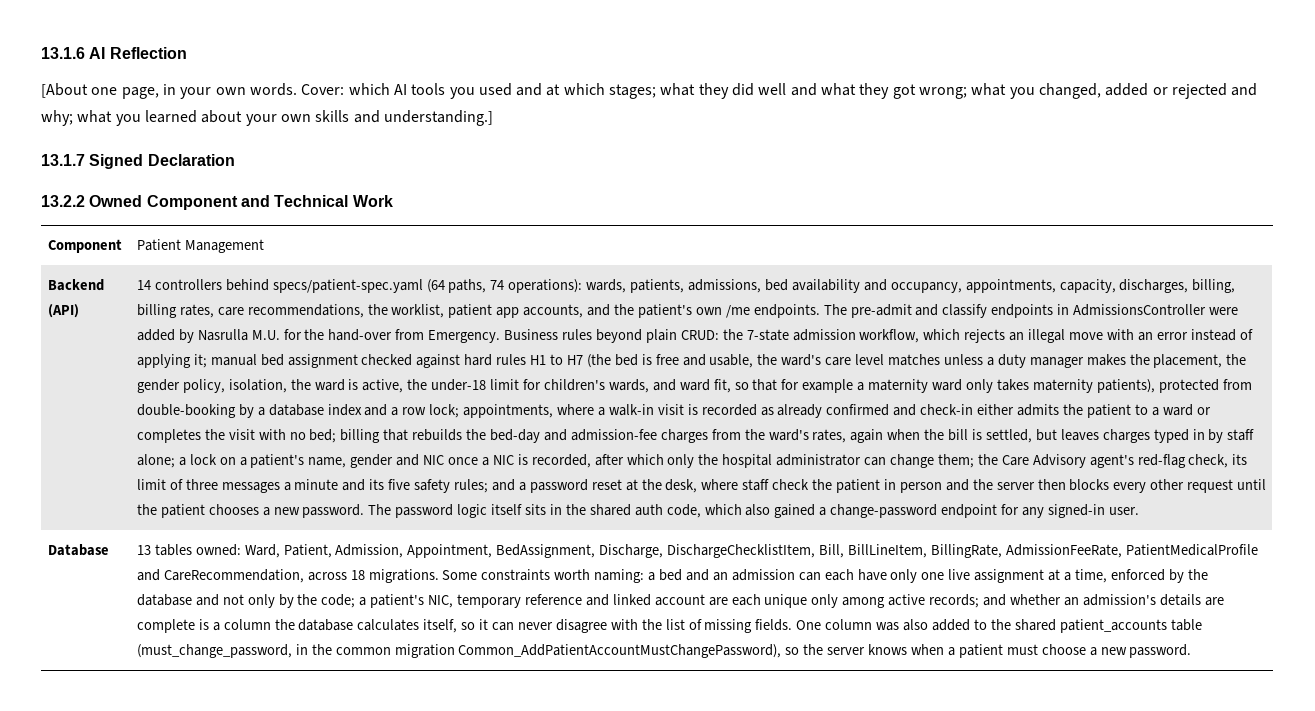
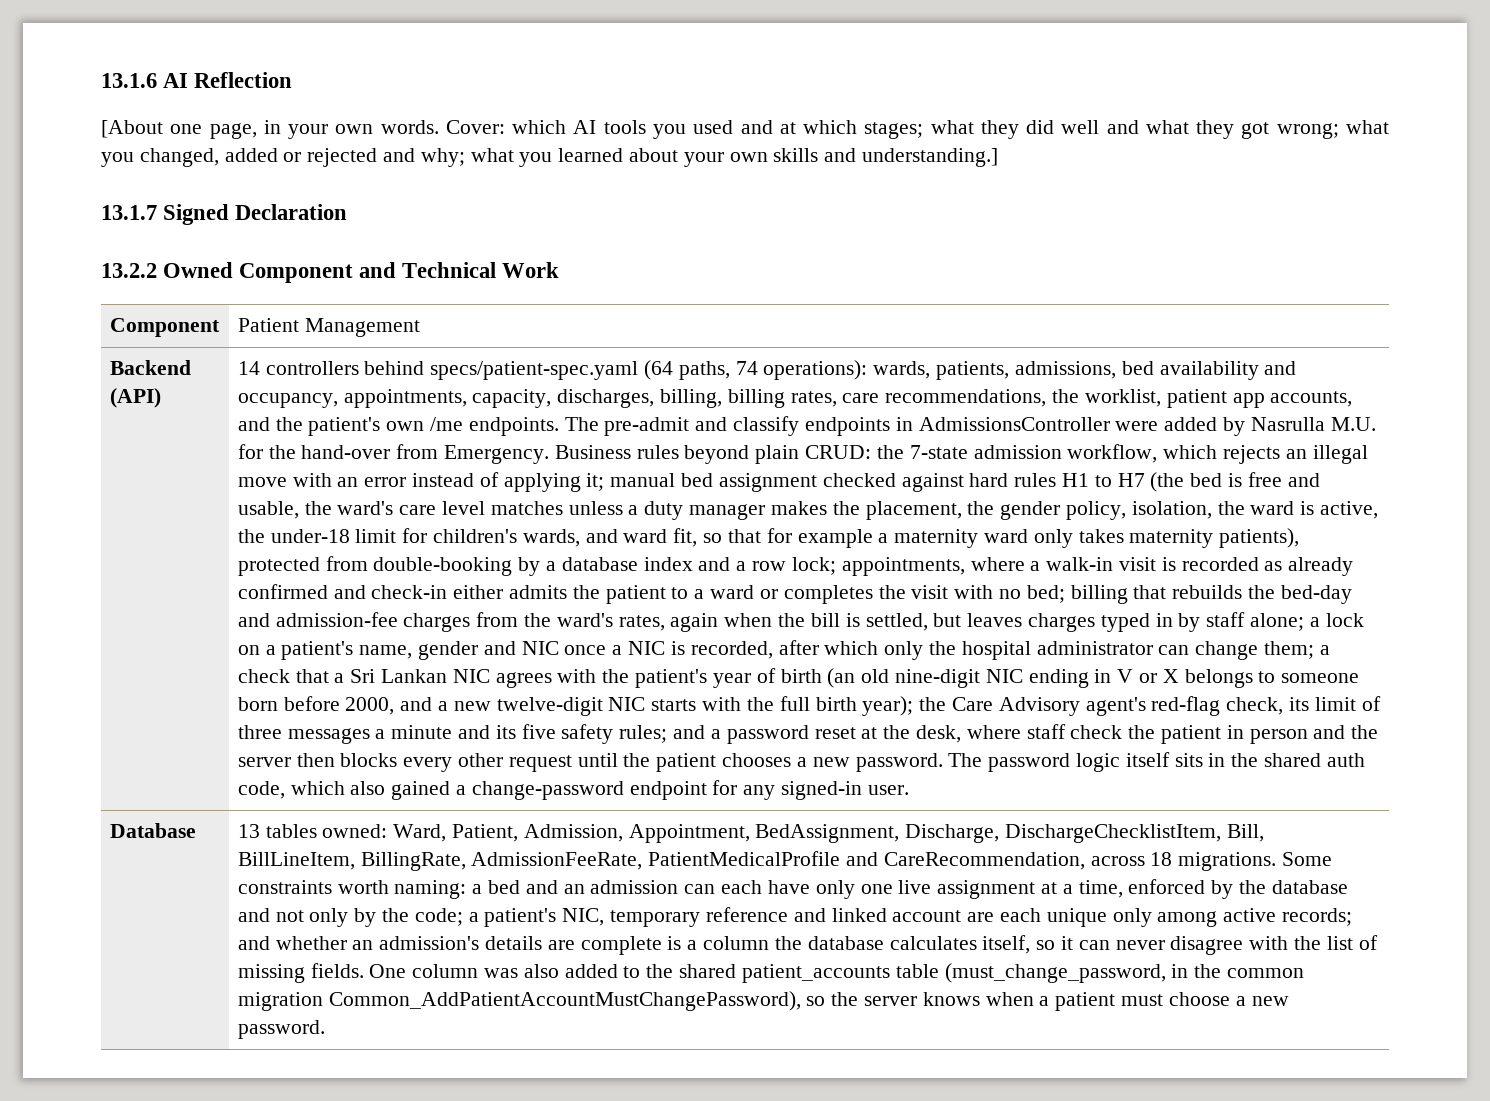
(974, 461) none -> [1319,645,1330,655] [237,668,1360,688] [237,696,914,716] a check that a Sri Lankan NIC agrees with the patient's year of birth (an old nine-digit NIC ending in V or X belongs to someone born before 2000, and a new twelve-digit NIC starts with the full birth year);

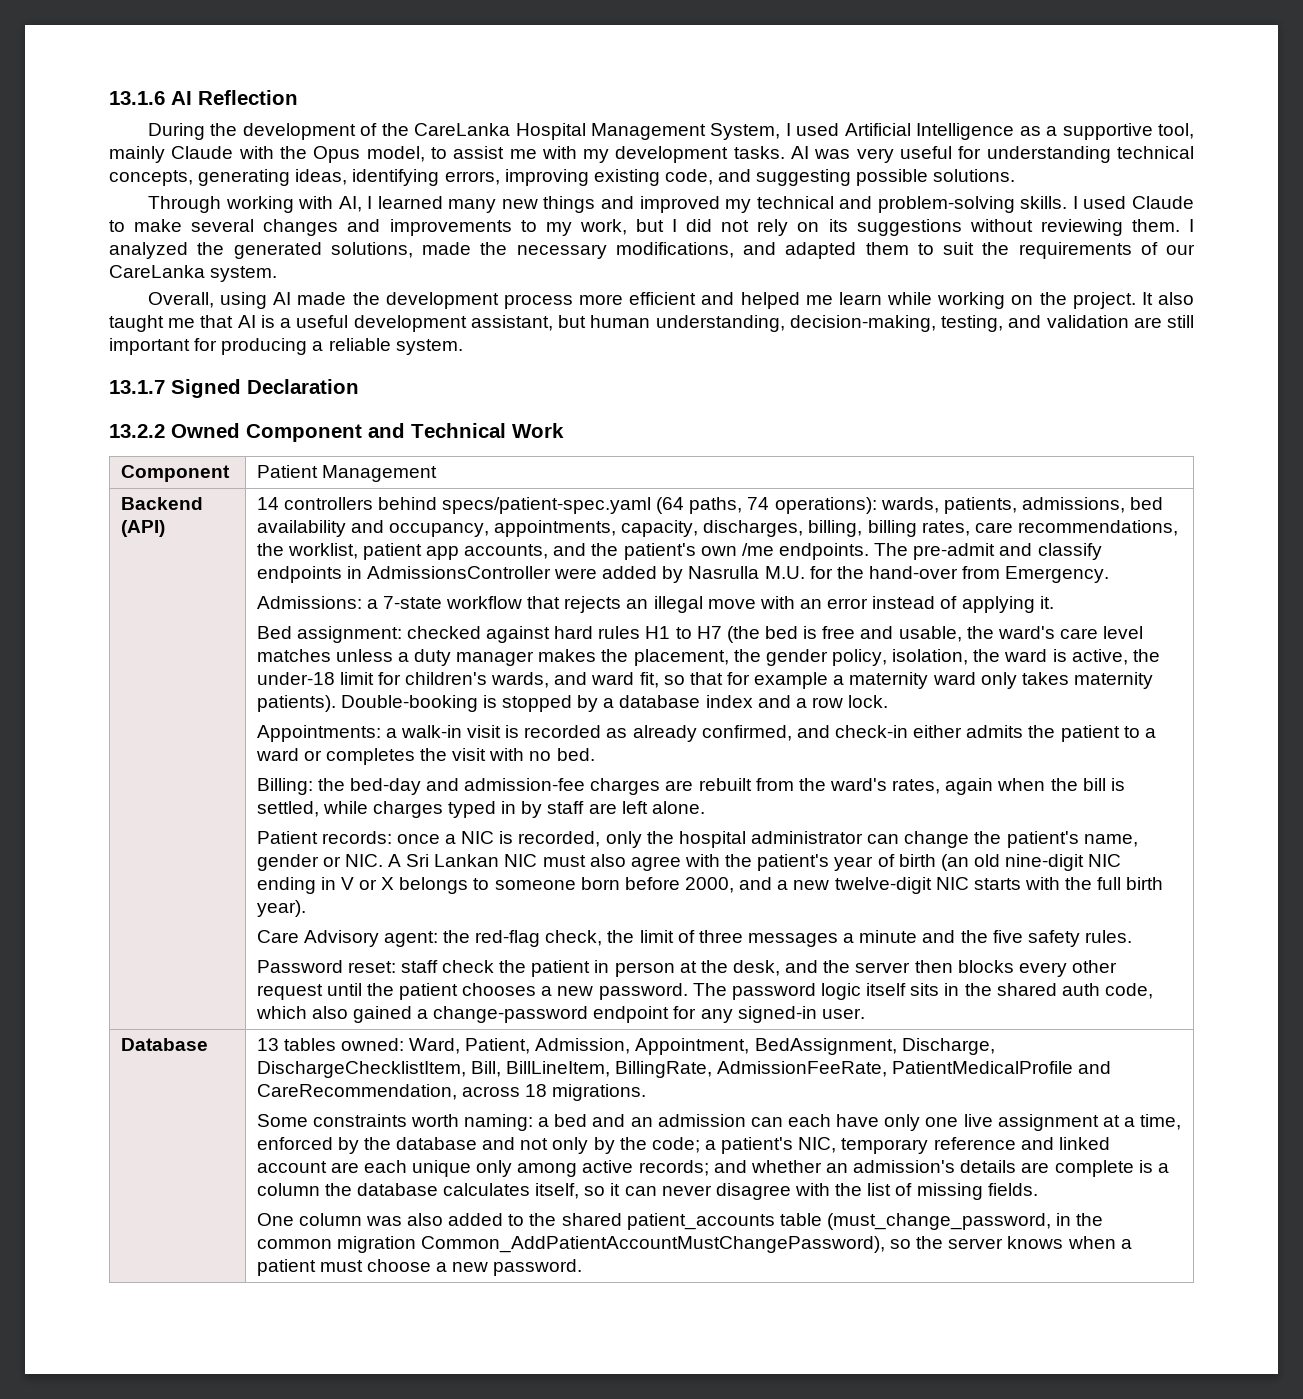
[101,120,1389,139] [101,148,999,167] [About one page, in your own words. Cover: which AI tools you used and at which stages; what they did well and what they got wrong; what you changed, added or rejected and why; what you learned about your own skills and understanding.] -> [147,123,1194,140] [109,146,1194,163] [109,169,1016,186] [147,196,1195,213] [109,219,1195,236] [109,242,1195,259] [109,265,278,282] [147,292,1194,309] [109,315,1194,332] [109,338,463,355] During the development of the CareLanka Hospital Management System, I used Artificial Intelligence as a supportive tool, mainly Claude with the Opus model, to assist me with my development tasks. AI was very useful for understanding technical concepts, generating ideas, identifying errors, improving existing code, and suggesting possible solutions. // Through working with AI, I learned many new things and improved my technical and problem-solving skills. I used Claude to make several changes and improvements to my work, but I did not rely on its suggestions without reviewing them. I analyzed the generated solutions, made the necessary modifications, and adapted them to suit the requirements of our CareLanka system. // Overall, using AI made the development process more efficient and helped me learn while working on the project. It also taught me that AI is a useful development assistant, but human understanding, decision-making, testing, and validation are still important for producing a reliable system.
[554,444,1218,464] Business rules beyond plain CRUD: the 7-state admission workflow, which -> [256,596,561,609] // Admissions: a 7-state workflow that
[586,473,817,492] it; manual bed assignment -> [1039,596,1054,609] [256,626,402,643] it. // Bed assignment:
[1219,528,1300,548] [237,556,513,576] patients), protected from double-booking -> [256,695,573,712] patients). Double-booking is stopped
[791,557,1025,576] lock; appointments, where -> [848,695,889,708] [256,725,381,742] lock. // Appointments:
[237,584,328,599] confirmed -> [701,725,792,741] confirmed,
[1026,585,1243,604] bed; billing that rebuilds -> [556,748,595,761] [256,778,313,795] bed. // Billing:
(471, 622) none -> [665,778,752,791] are rebuilt
[933,613,1023,627] but leaves -> [322,801,368,814] while
[1249,613,1364,631] [237,641,559,660] alone; a lock on a patient's name, gender and NIC -> [588,801,705,814] [256,831,392,844] are left alone. // Patient records:
[778,640,879,655] after which -> (601, 839) none
[1263,641,1330,659] [237,669,552,688] them; a check that a Sri Lankan NIC agrees -> [974,831,1138,848] [256,854,681,871] the patient's name, gender or NIC. A Sri Lankan NIC must also agree
[862,696,1146,716] year); the Care Advisory agent's -> [256,900,306,917] [256,930,471,947] year). // Care Advisory agent: the
[1288,697,1309,711] its -> [607,930,635,943] the
[495,725,516,739] its -> [960,930,988,943] the
[619,725,1021,744] rules; and a password reset at the desk, where -> [1084,930,1132,943] [256,960,396,973] rules. // Password reset:
(1308, 736) none -> [679,960,781,976] at the desk,
(1277, 861) none -> (647, 1092) //
(364, 970) none -> (1038, 1189) //

